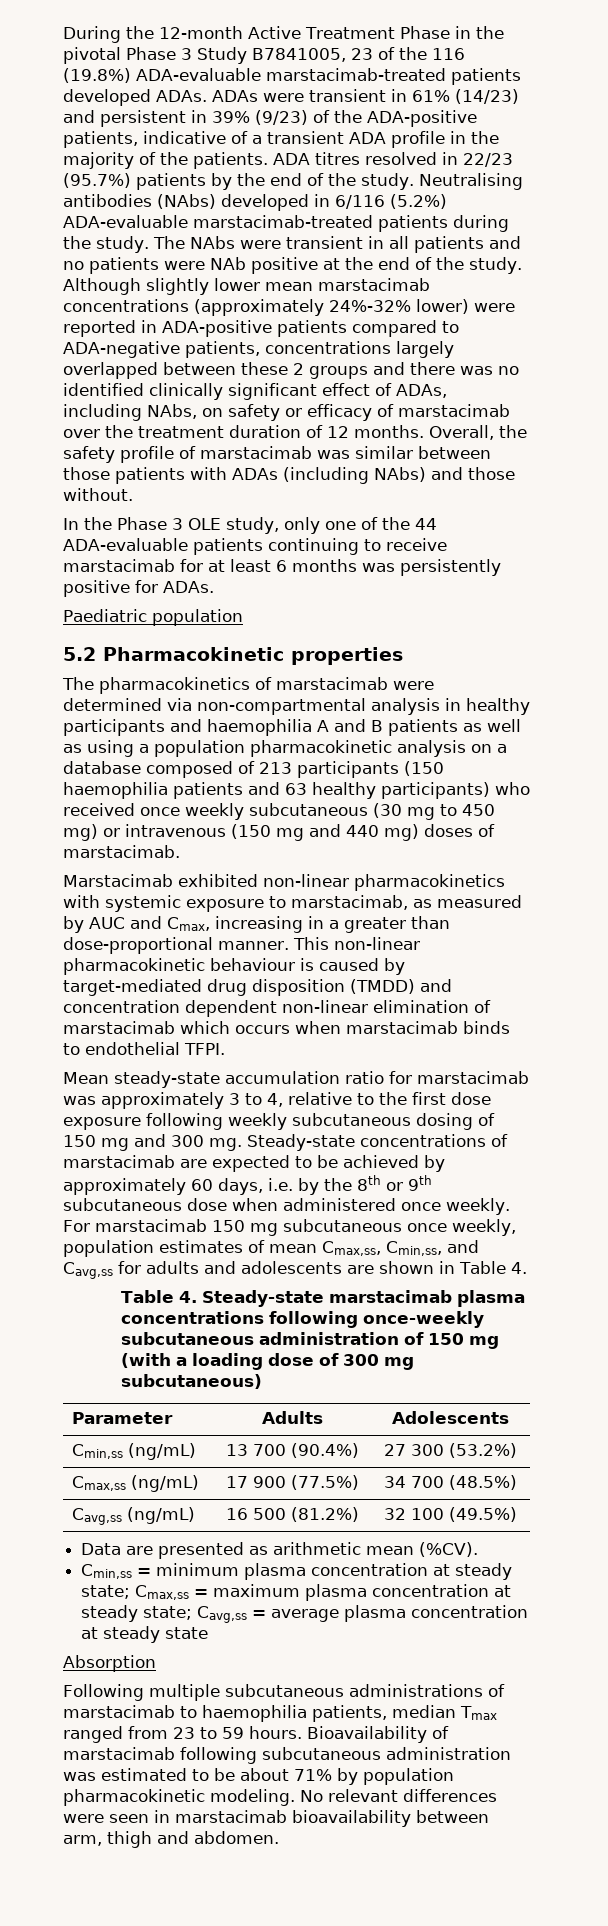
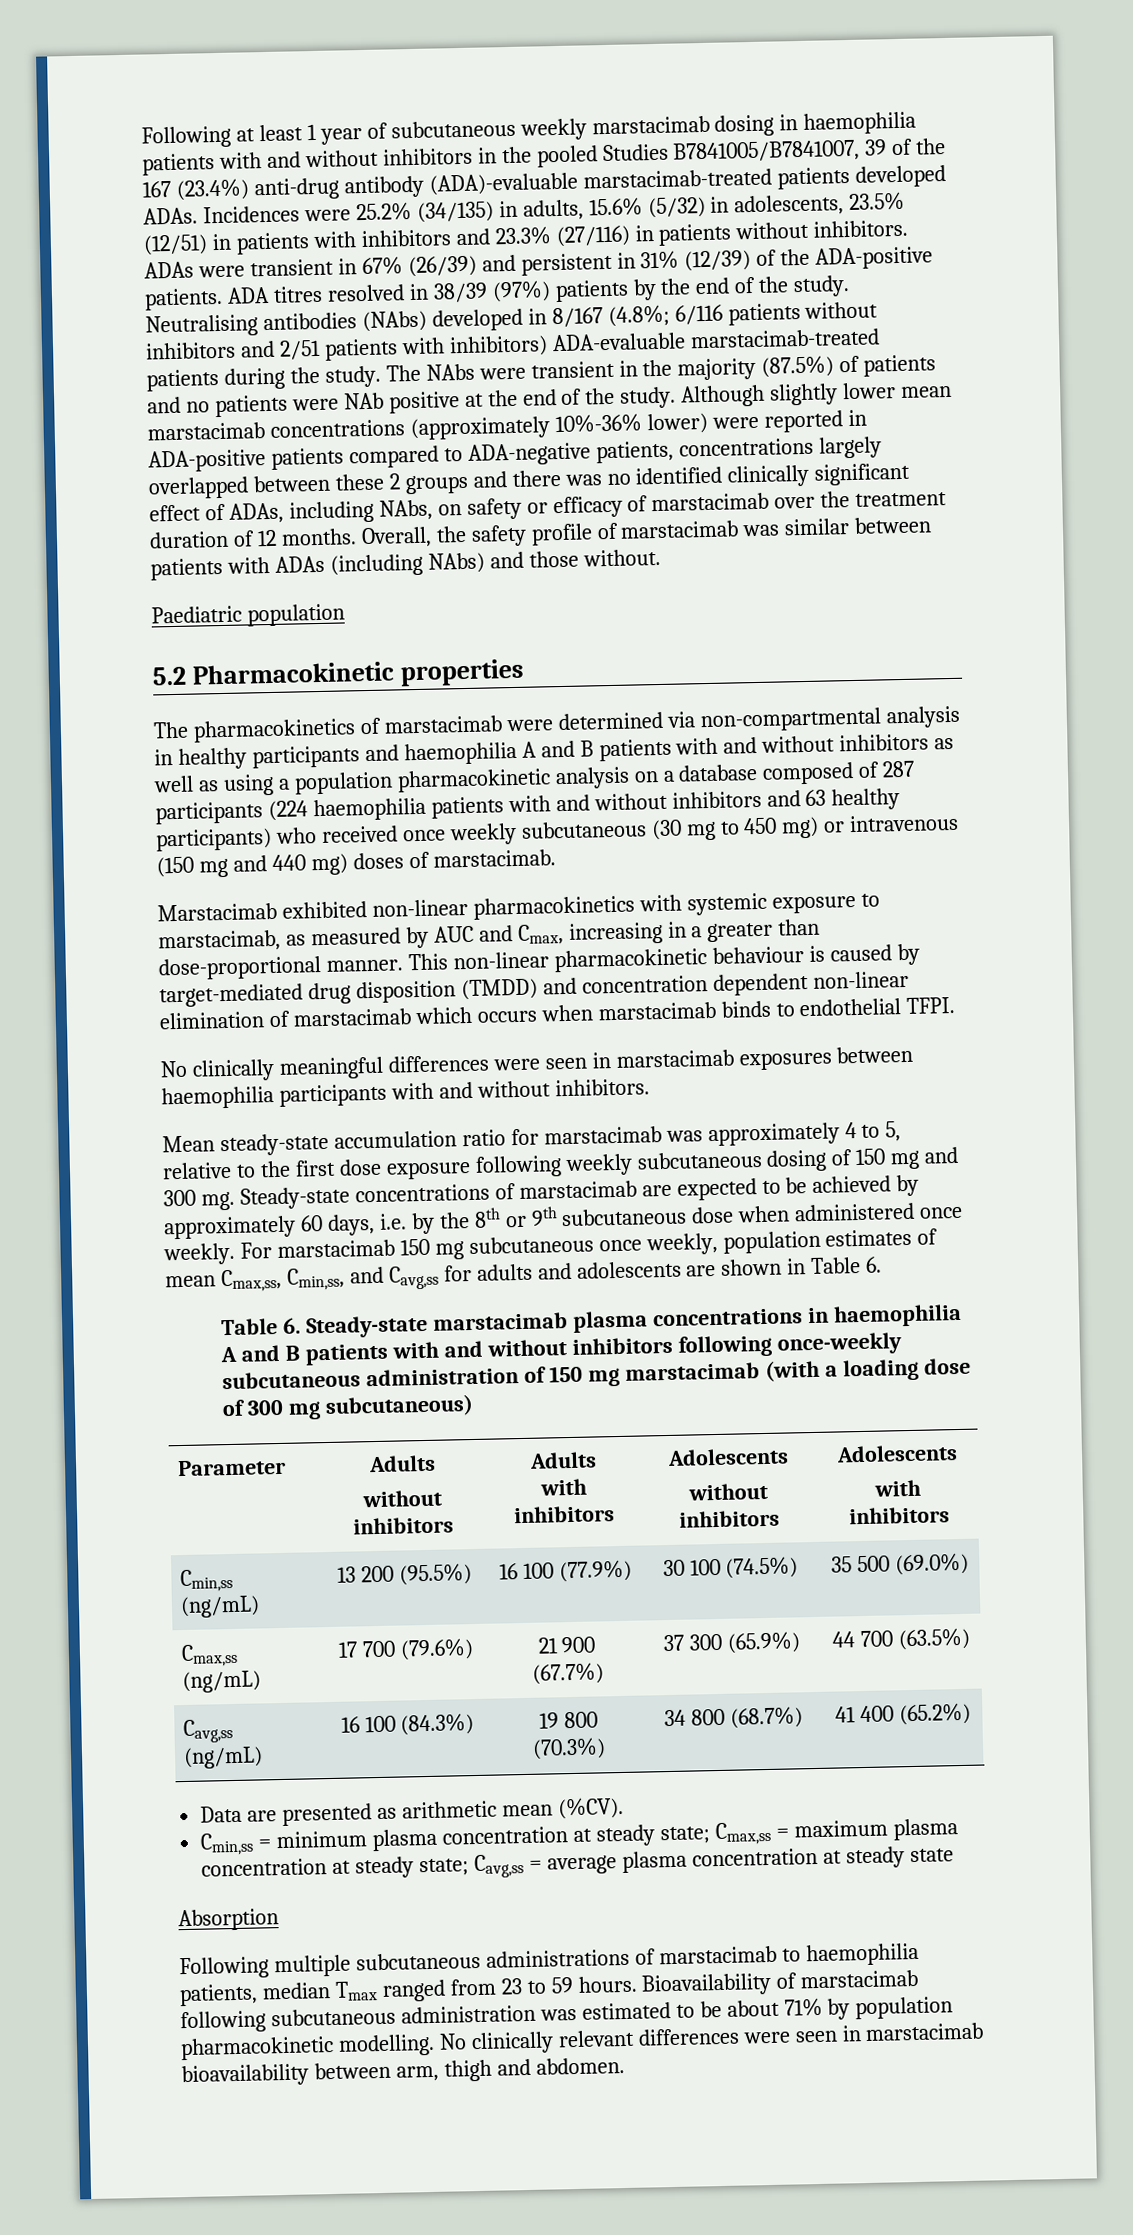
[63,26,504,43] [63,47,465,64] [63,68,521,85] [63,89,207,106] During the 12-month Active Treatment Phase in the pivotal Phase 3 Study B7841005, 23 of the 116 (19.8%) ADA-evaluable marstacimab-treated patients developed ADAs. -> [141,111,917,149] [142,137,947,176] [142,164,946,201] [143,191,906,225] [143,219,909,256] Following at least 1 year of subcutaneous weekly marstacimab dosing in haemophilia patients with and without inhibitors in the pooled Studies B7841005/B7841007, 39 of the 167 (23.4%) anti-drug antibody (ADA)-evaluable marstacimab-treated patients developed ADAs. Incidences were 25.2% (34/135) in adults, 15.6% (5/32) in adolescents, 23.5% (12/51) in patients with inhibitors and 23.3% (27/116) in patients without inhibitors.
[412,89,519,104] 61% (14/23) -> [361,255,477,278] 67% (26/39)
[212,110,308,125] 39% (9/23) -> [640,250,752,272] 31% (12/39)
[63,131,499,148] [63,152,188,169] patients, indicative of a transient ADA profile in the majority of the -> (934, 258) none
[463,153,513,167] [63,173,131,188] 22/23 (95.7%) -> [432,280,551,303] 38/39 (97%)
[335,194,447,209] 6/116 (5.2%) -> [551,301,879,328] [145,335,548,361] 8/167 (4.8%; 6/116 patients without inhibitors and 2/51 patients with inhibitors)
[388,236,409,249] all -> [642,355,861,381] the majority (87.5%) of
[329,300,411,312] 24%-32% -> [554,413,642,434] 10%-36%
[63,467,110,480] those -> (933, 525) none
[63,517,437,534] [63,538,447,555] [63,559,501,576] [63,580,214,597] // In the Phase 3 OLE study, only one of the 44 ADA-evaluable patients continuing to receive marstacimab for at least 6 months was persistently positive for ADAs. -> (661, 557) none
(458, 727) none -> [675,733,930,755] with and without inhibitors
[259,761,444,778] [63,782,243,799] 213 participants (150 haemophilia patients -> [882,760,916,778] [155,790,762,825] 287 participants (224 haemophilia patients with and without inhibitors
(225, 1049) none -> [160,1045,914,1082] [161,1078,650,1110] // No clinically meaningful differences were seen in marstacimab exposures between haemophilia participants with and without inhibitors.
[229,1093,283,1107] 3 to 4, -> [844,1121,902,1142] 4 to 5,
[510,1262,527,1274] [120,1290,197,1303] 4. // Table 4. -> [865,1256,883,1273] [221,1317,302,1336] 6. // Table 6.
(264, 1317) none -> [806,1303,962,1328] [220,1336,673,1366] in haemophilia A and B patients with and without inhibitors
(499, 1342) none -> [624,1362,760,1381] marstacimab
[392,1411,509,1424] [72,1443,197,1460] [226,1443,359,1458] [384,1443,517,1458] [72,1475,200,1492] [226,1475,359,1490] [384,1475,517,1490] [72,1507,196,1525] [226,1507,359,1522] [384,1507,517,1522] | Adolescents // Cmin,ss (ng/mL) | 13 700 (90.4%) | 27 300 (53.2%) // Cmax,ss (ng/mL) | 17 900 (77.5%) | 34 700 (48.5%) // Cavg,ss (ng/mL) | 16 500 (81.2%) | 32 100 (49.5%) -> [362,1489,442,1508] [353,1516,454,1535] [528,1451,597,1469] [539,1478,587,1496] [514,1505,615,1524] [666,1447,789,1467] [688,1482,768,1501] [679,1509,780,1528] [836,1444,958,1463] [874,1479,921,1497] [848,1506,950,1525] [180,1568,234,1593] [180,1595,261,1619] [337,1563,472,1586] [499,1559,632,1583] [662,1556,799,1579] [831,1552,969,1576] [181,1643,239,1668] [182,1670,262,1694] [338,1638,474,1661] [537,1636,597,1654] [531,1662,604,1685] [663,1631,801,1654] [832,1627,971,1651] [183,1718,234,1744] [183,1746,264,1770] [340,1713,475,1736] [539,1711,598,1729] [532,1737,606,1760] [664,1706,803,1729] [835,1702,971,1726] // without inhibitors | Adults // with inhibitors | Adolescents // without inhibitors | Adolescents // with inhibitors // Cmin,ss (ng/mL) | 13 200 (95.5%) | 16 100 (77.9%) | 30 100 (74.5%) | 35 500 (69.0%) // Cmax,ss (ng/mL) | 17 700 (79.6%) | 21 900 (67.7%) | 37 300 (65.9%) | 44 700 (63.5%) // Cavg,ss (ng/mL) | 16 100 (84.3%) | 19 800 (70.3%) | 34 800 (68.7%) | 41 400 (65.2%)
[210,1789,323,1806] modeling. No -> [337,2031,554,2057] modelling. No clinically

